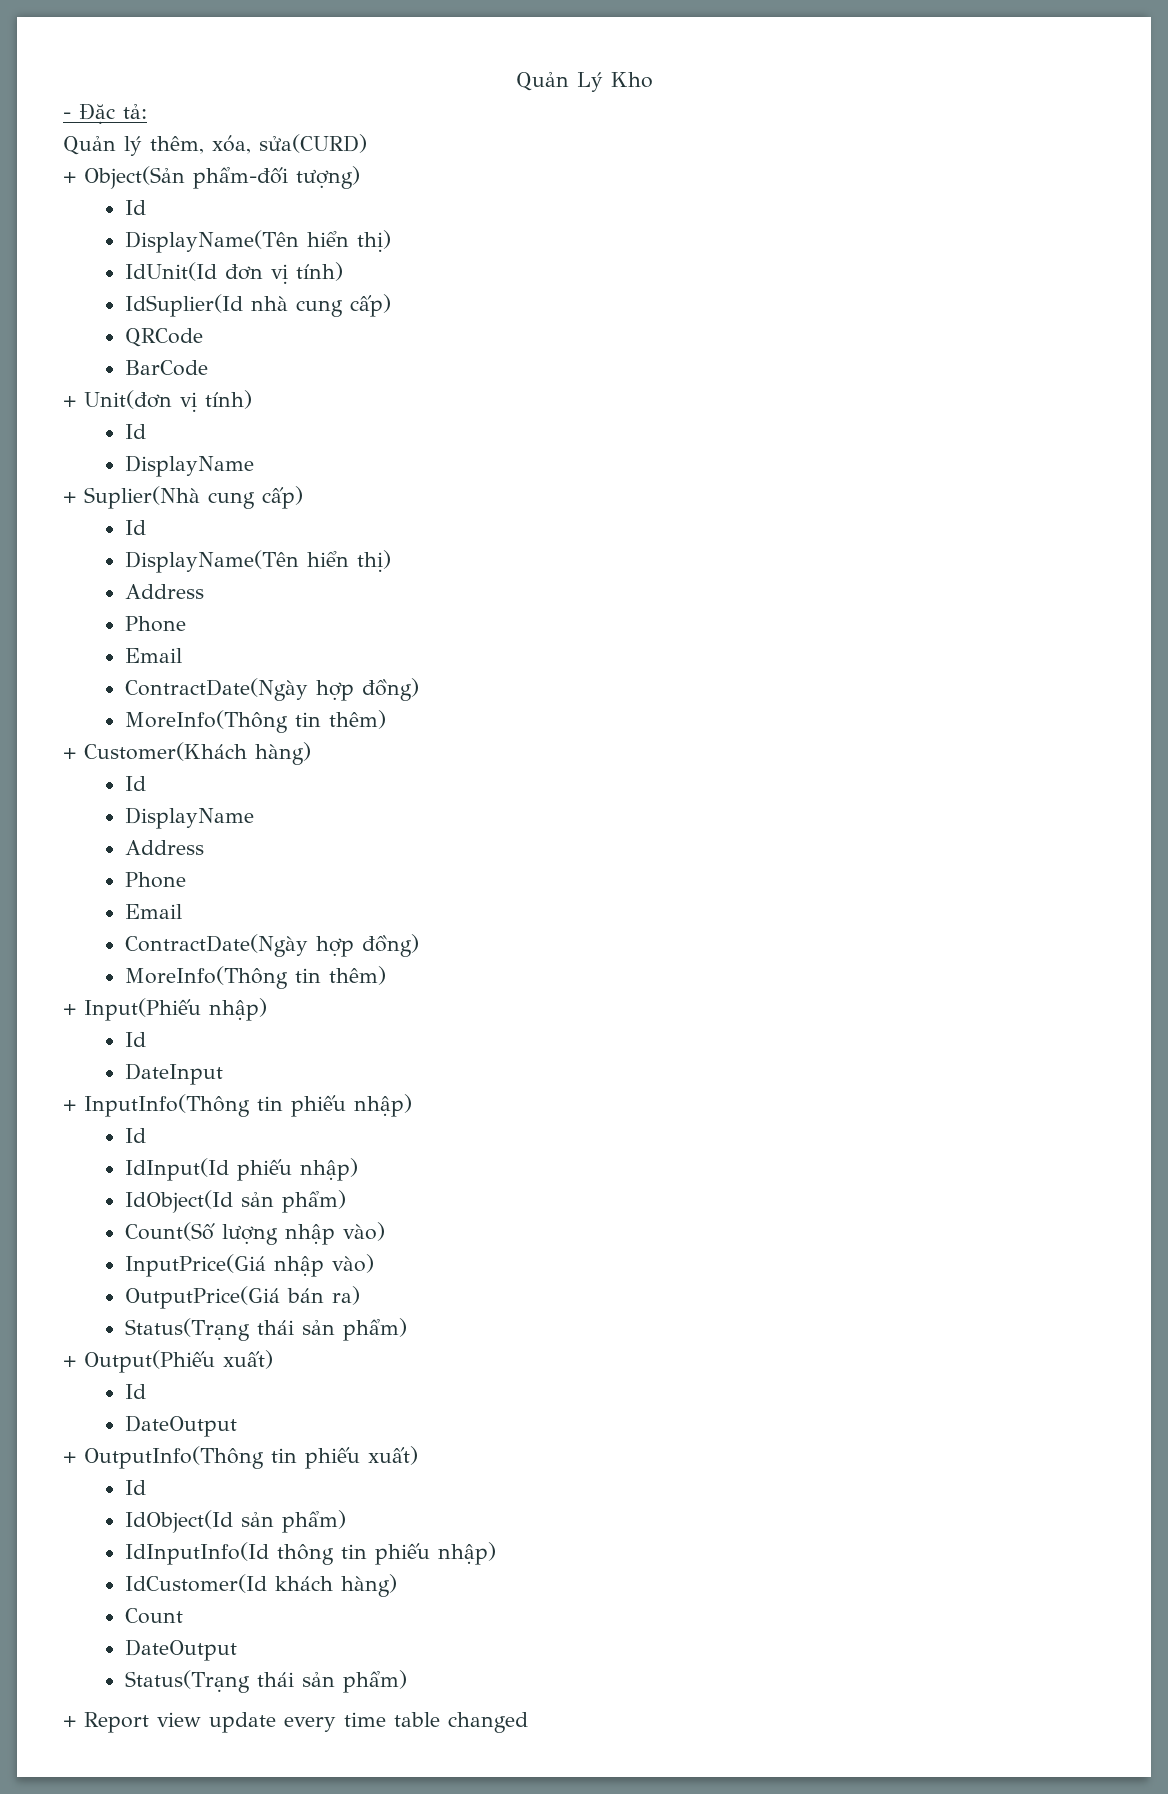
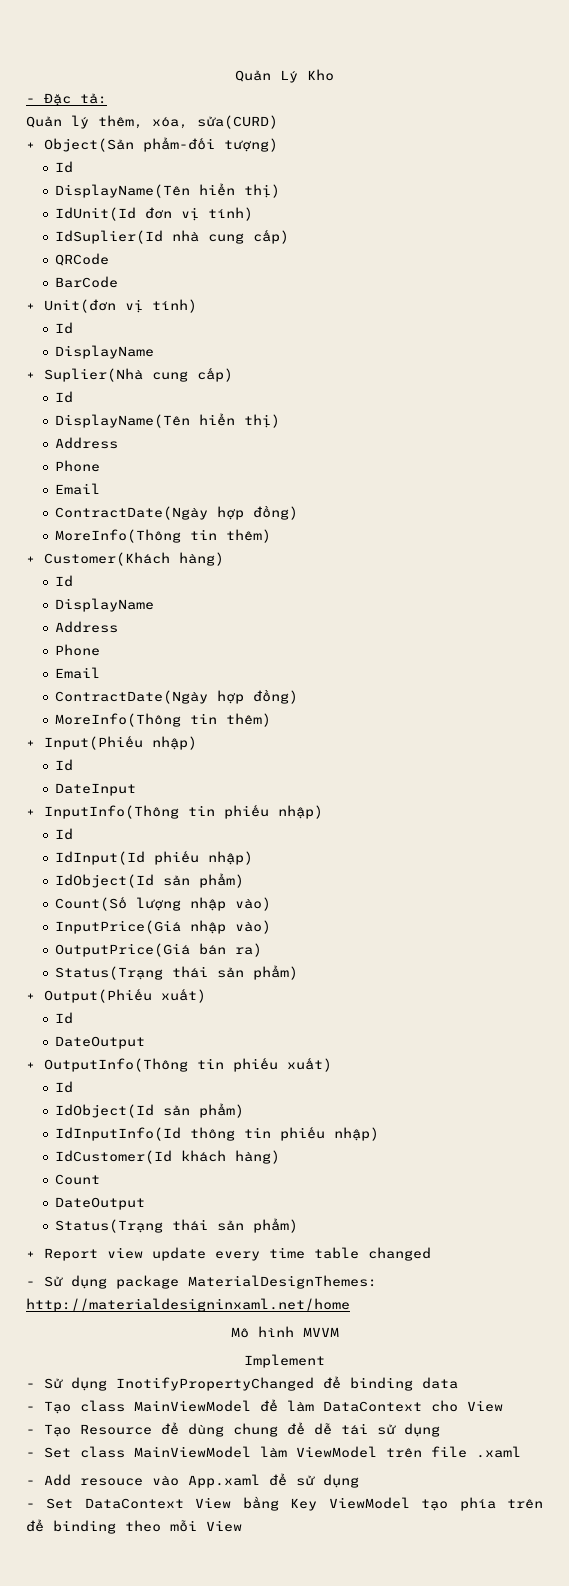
(528, 1722) none -> [26,1275,377,1289] [26,1298,350,1312] [230,1326,339,1338] [244,1354,325,1368] [26,1376,458,1391] [26,1399,503,1414] [26,1422,440,1437] [26,1446,521,1458] [26,1473,359,1488] [26,1496,543,1511] [26,1519,242,1534] // - Sử dụng package MaterialDesignThemes: http://materialdesigninxaml.net/home // Mô hình MVVM // Implement // - Sử dụng InotifyPropertyChanged để binding data // - Tạo class MainViewModel để làm DataContext cho View // - Tạo Resource để dùng chung để dễ tái sử dụng // - Set class MainViewModel làm ViewModel trên file .xaml // - Add resouce vào App.xaml để sử dụng // - Set DataContext View bằng Key ViewModel tạo phía trên để binding theo mỗi View

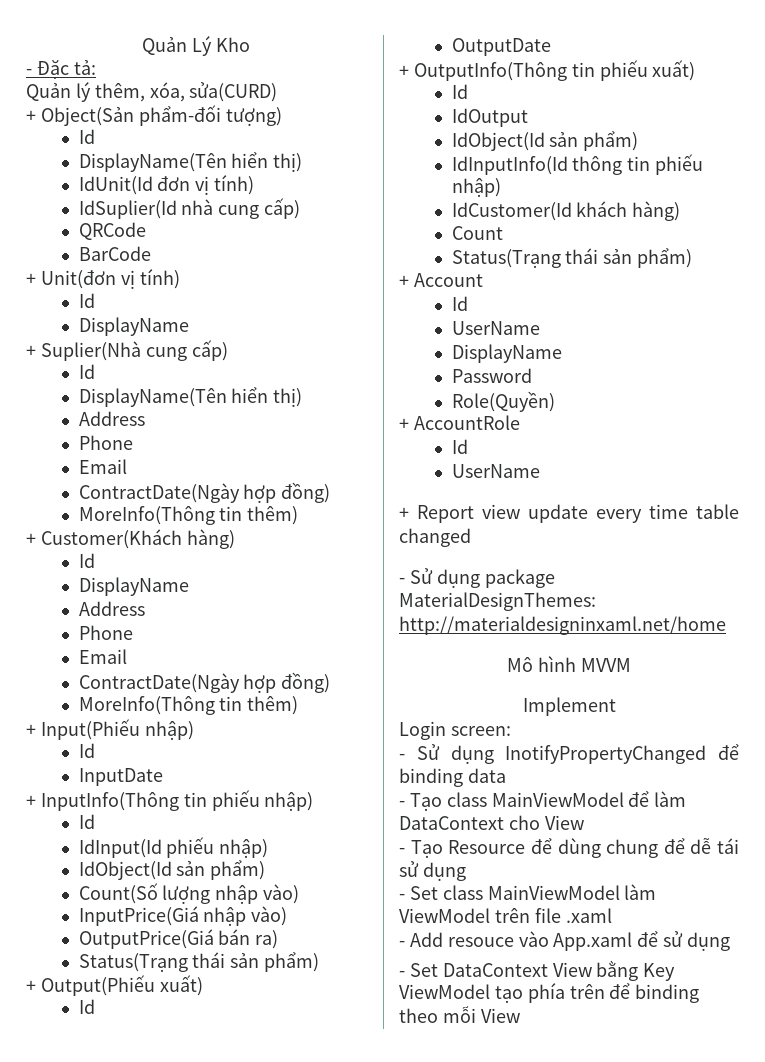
[54,783,136,796] DateInput -> [78,768,163,786] InputDate
[54,1036,145,1049] DateOutput -> [451,38,551,56] OutputDate
(73, 1087) none -> [451,108,528,127] // IdOutput
[54,1197,145,1210] [54,1218,298,1233] // DateOutput // Status(Trạng thái sản phẩm) -> [451,248,693,268] [399,273,483,287] [451,296,468,311] [451,321,540,335] [451,344,562,363] [451,368,532,383] [451,391,555,412] [399,415,520,430] [451,439,468,454] [451,464,540,478] // Status(Trạng thái sản phẩm) // + Account // Id // UserName // DisplayName // Password // Role(Quyền) // + AccountRole // Id // UserName
(325, 1361) none -> [399,721,511,740] // Login screen:

